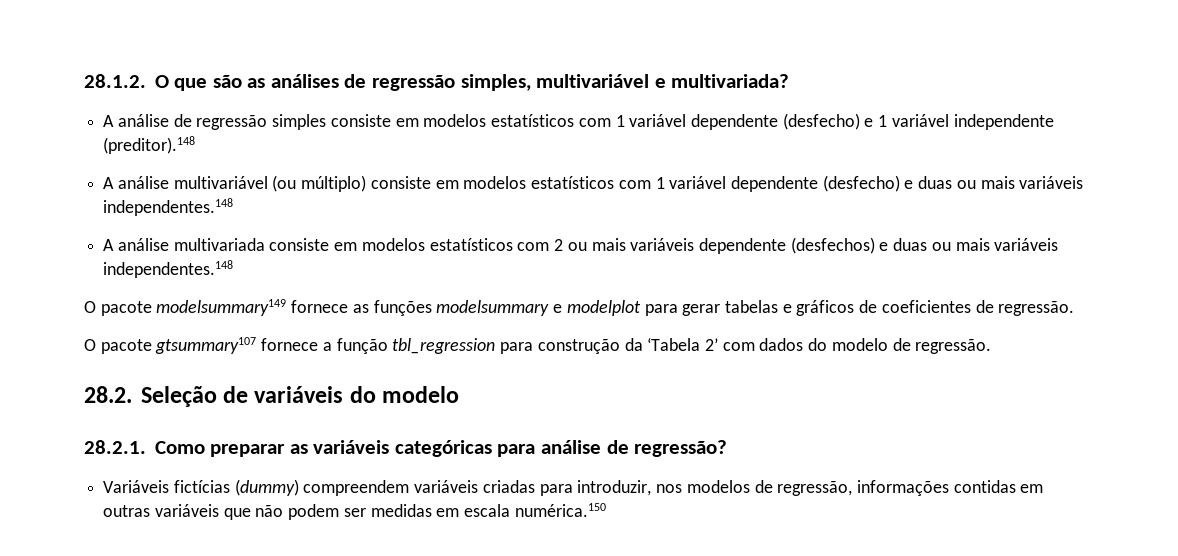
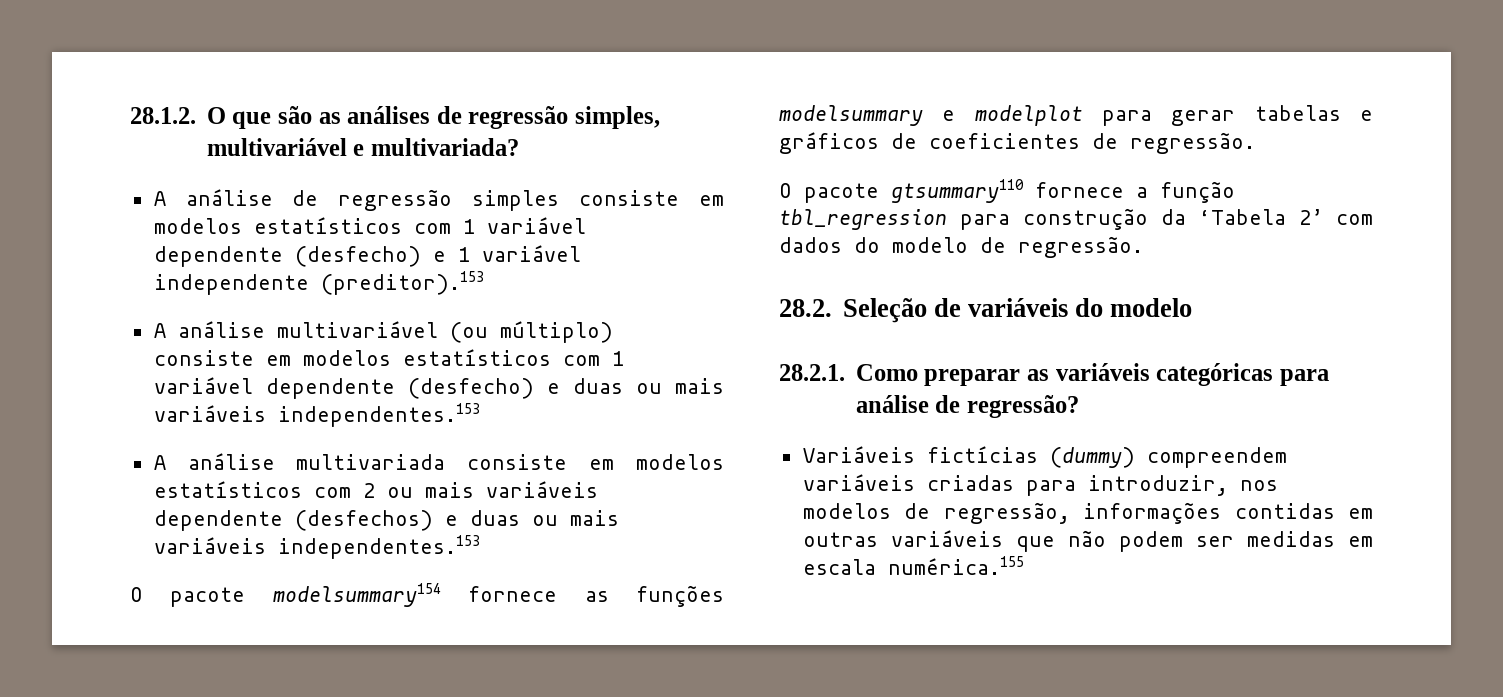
[103,136,196,154] (preditor).148 -> [320,271,484,295] (preditor).153
[103,198,234,216] independentes.148 -> [277,403,480,427] independentes.153
[103,260,234,278] [84,299,287,316] independentes.148 // O pacote modelsummary149 -> [277,535,480,559] [130,583,441,607] independentes.153 // O pacote modelsummary154
[155,337,257,354] gtsummary107 -> [891,179,1024,203] gtsummary110
[514,503,606,517] numérica.150 -> [887,556,1024,575] numérica.155

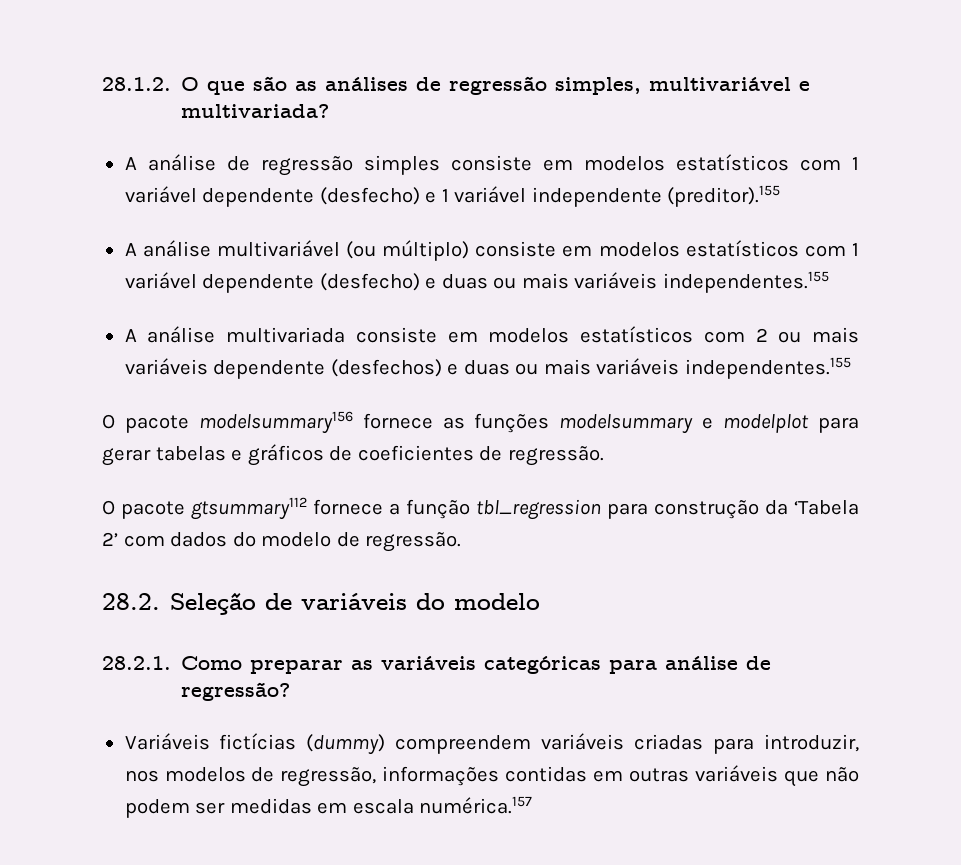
[320,271,484,295] (preditor).153 -> [667,185,781,207] (preditor).155
[277,403,480,427] independentes.153 -> [662,271,829,293] independentes.155
[277,535,480,559] [130,583,441,607] independentes.153 // O pacote modelsummary154 -> [684,357,851,379] [102,411,353,434] independentes.155 // O pacote modelsummary156
[891,179,1024,203] gtsummary110 -> [191,497,307,520] gtsummary112
[887,556,1024,575] numérica.155 -> [419,796,533,814] numérica.157

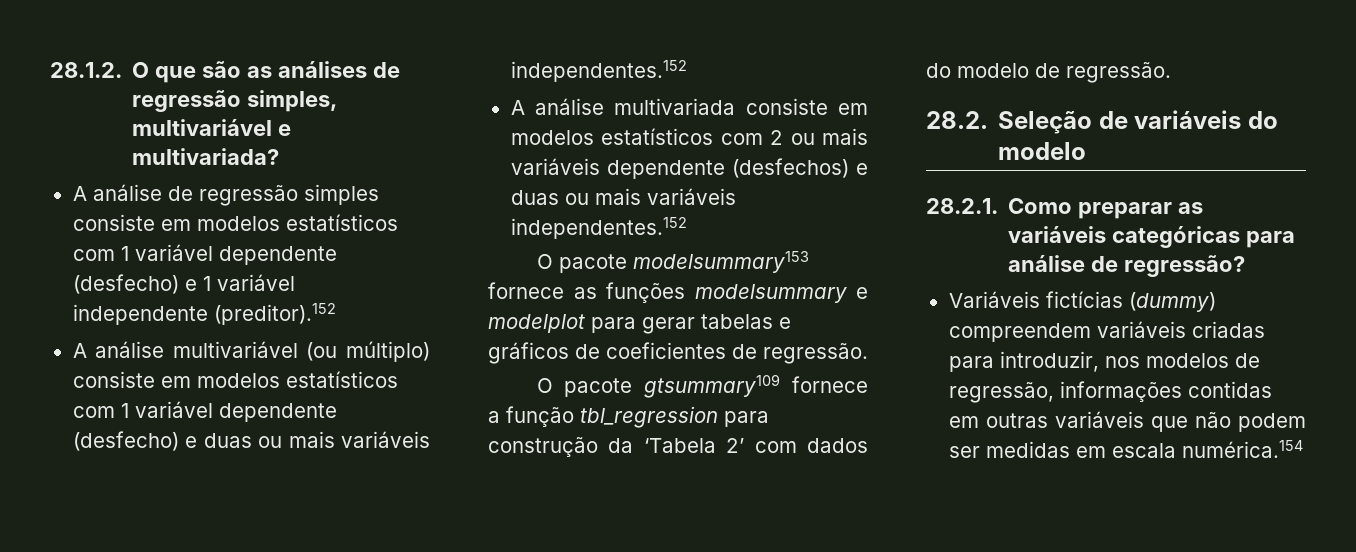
[667,185,781,207] (preditor).155 -> [213,303,336,325] (preditor).152
[662,271,829,293] independentes.155 -> [510,60,687,82] independentes.152
[684,357,851,379] [102,411,353,434] independentes.155 // O pacote modelsummary156 -> [510,217,687,239] [536,251,809,273] independentes.152 // O pacote modelsummary153
[191,497,307,520] gtsummary112 -> [644,374,781,398] gtsummary109
[419,796,533,814] numérica.157 -> [1181,440,1303,458] numérica.154

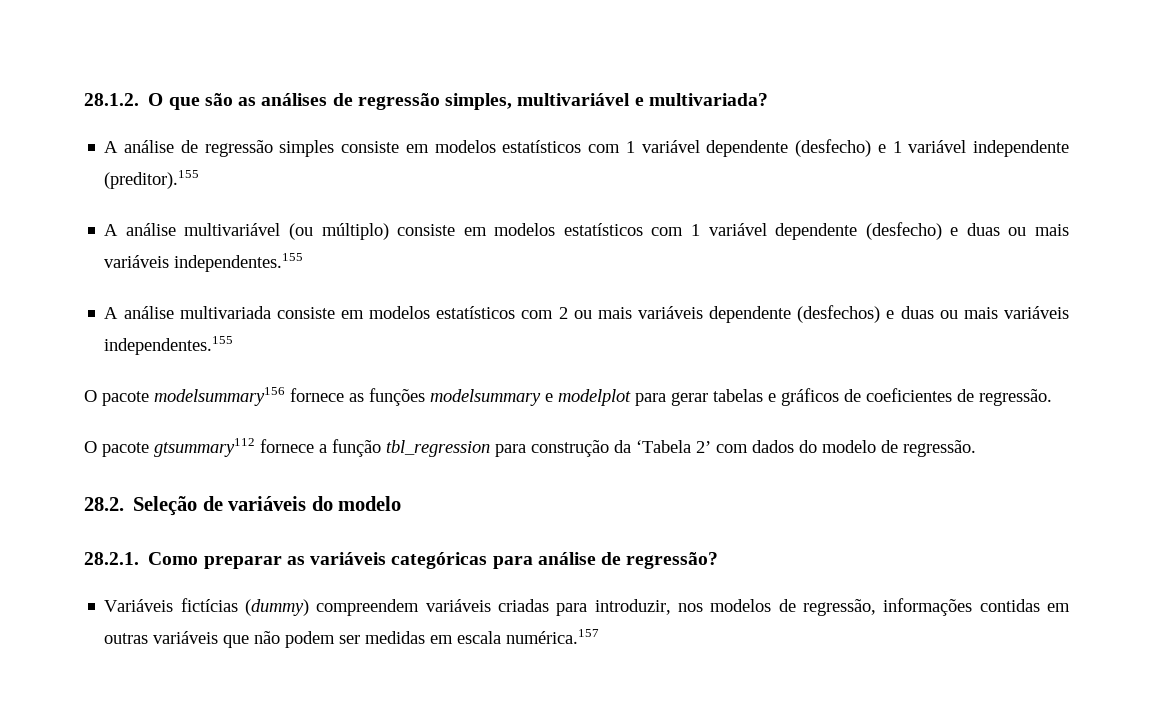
[213,303,336,325] (preditor).152 -> [104,170,200,189] (preditor).155
[510,60,687,82] independentes.152 -> [174,253,304,272] independentes.155
[510,217,687,239] [536,251,809,273] independentes.152 // O pacote modelsummary153 -> [104,336,234,355] [84,387,285,406] independentes.155 // O pacote modelsummary156
[644,374,781,398] gtsummary109 -> [154,438,255,457] gtsummary112
[1181,440,1303,458] numérica.154 -> [506,629,600,644] numérica.157

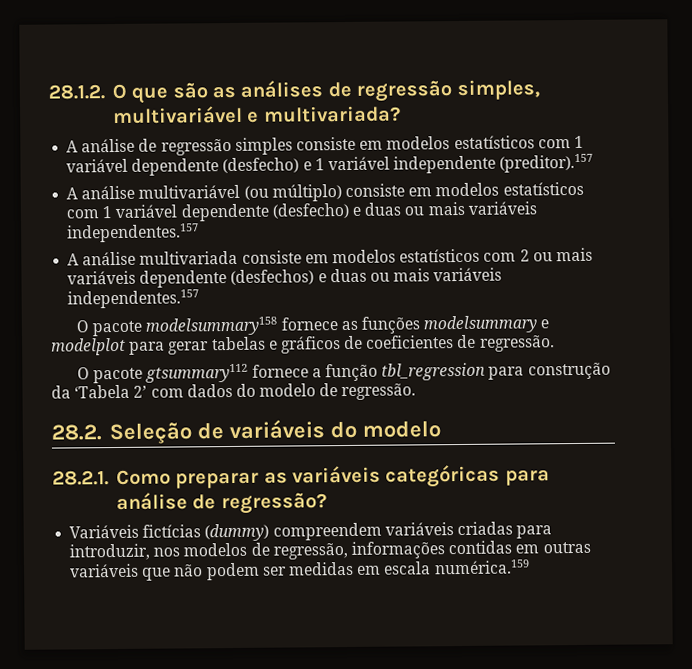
[104,170,200,189] (preditor).155 -> [499,153,594,173] (preditor).157
[174,253,304,272] independentes.155 -> [67,223,200,243] independentes.157
[104,336,234,355] [84,387,285,406] independentes.155 // O pacote modelsummary156 -> [67,289,200,309] [76,316,278,337] independentes.157 // O pacote modelsummary158
[506,629,600,644] numérica.157 -> [433,559,530,575] numérica.159

